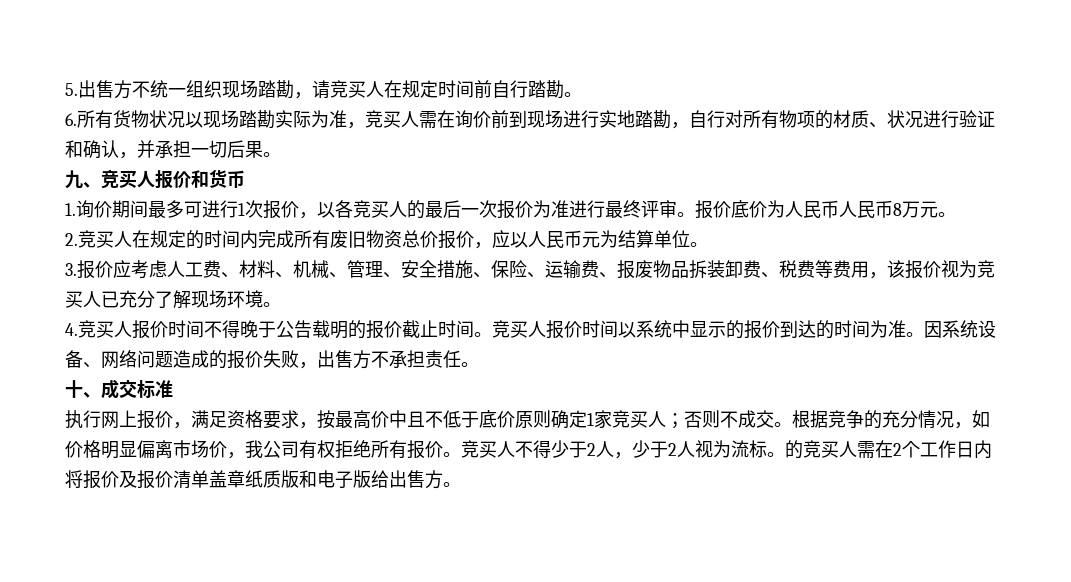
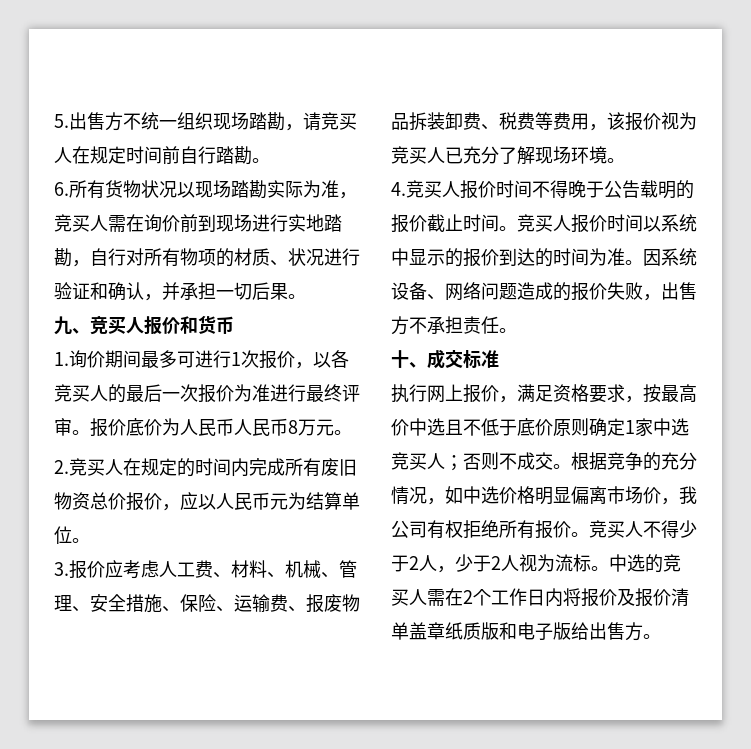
(407, 419) none -> [427,418,445,436] 选
(612, 419) none -> [653,418,689,436] 中选
(990, 419) none -> [463,486,499,504] 中选
(785, 454) none -> [609,554,645,572] 中选

